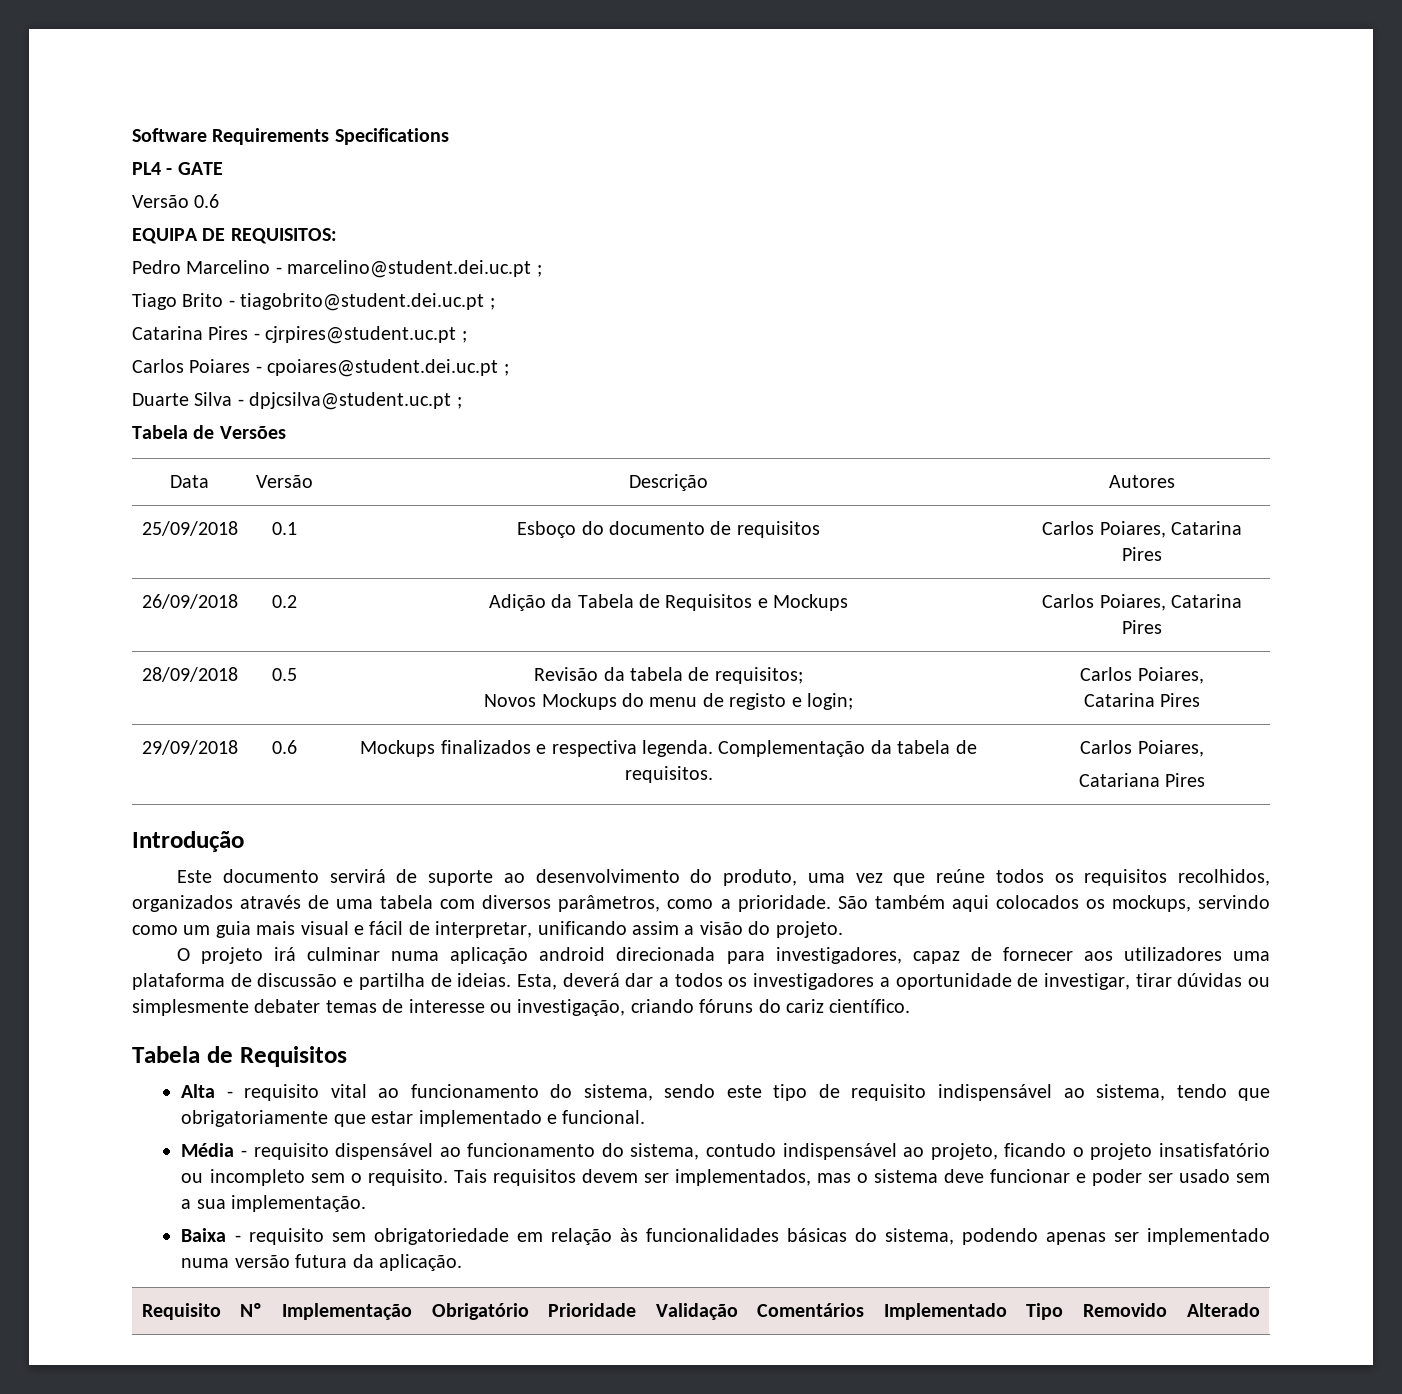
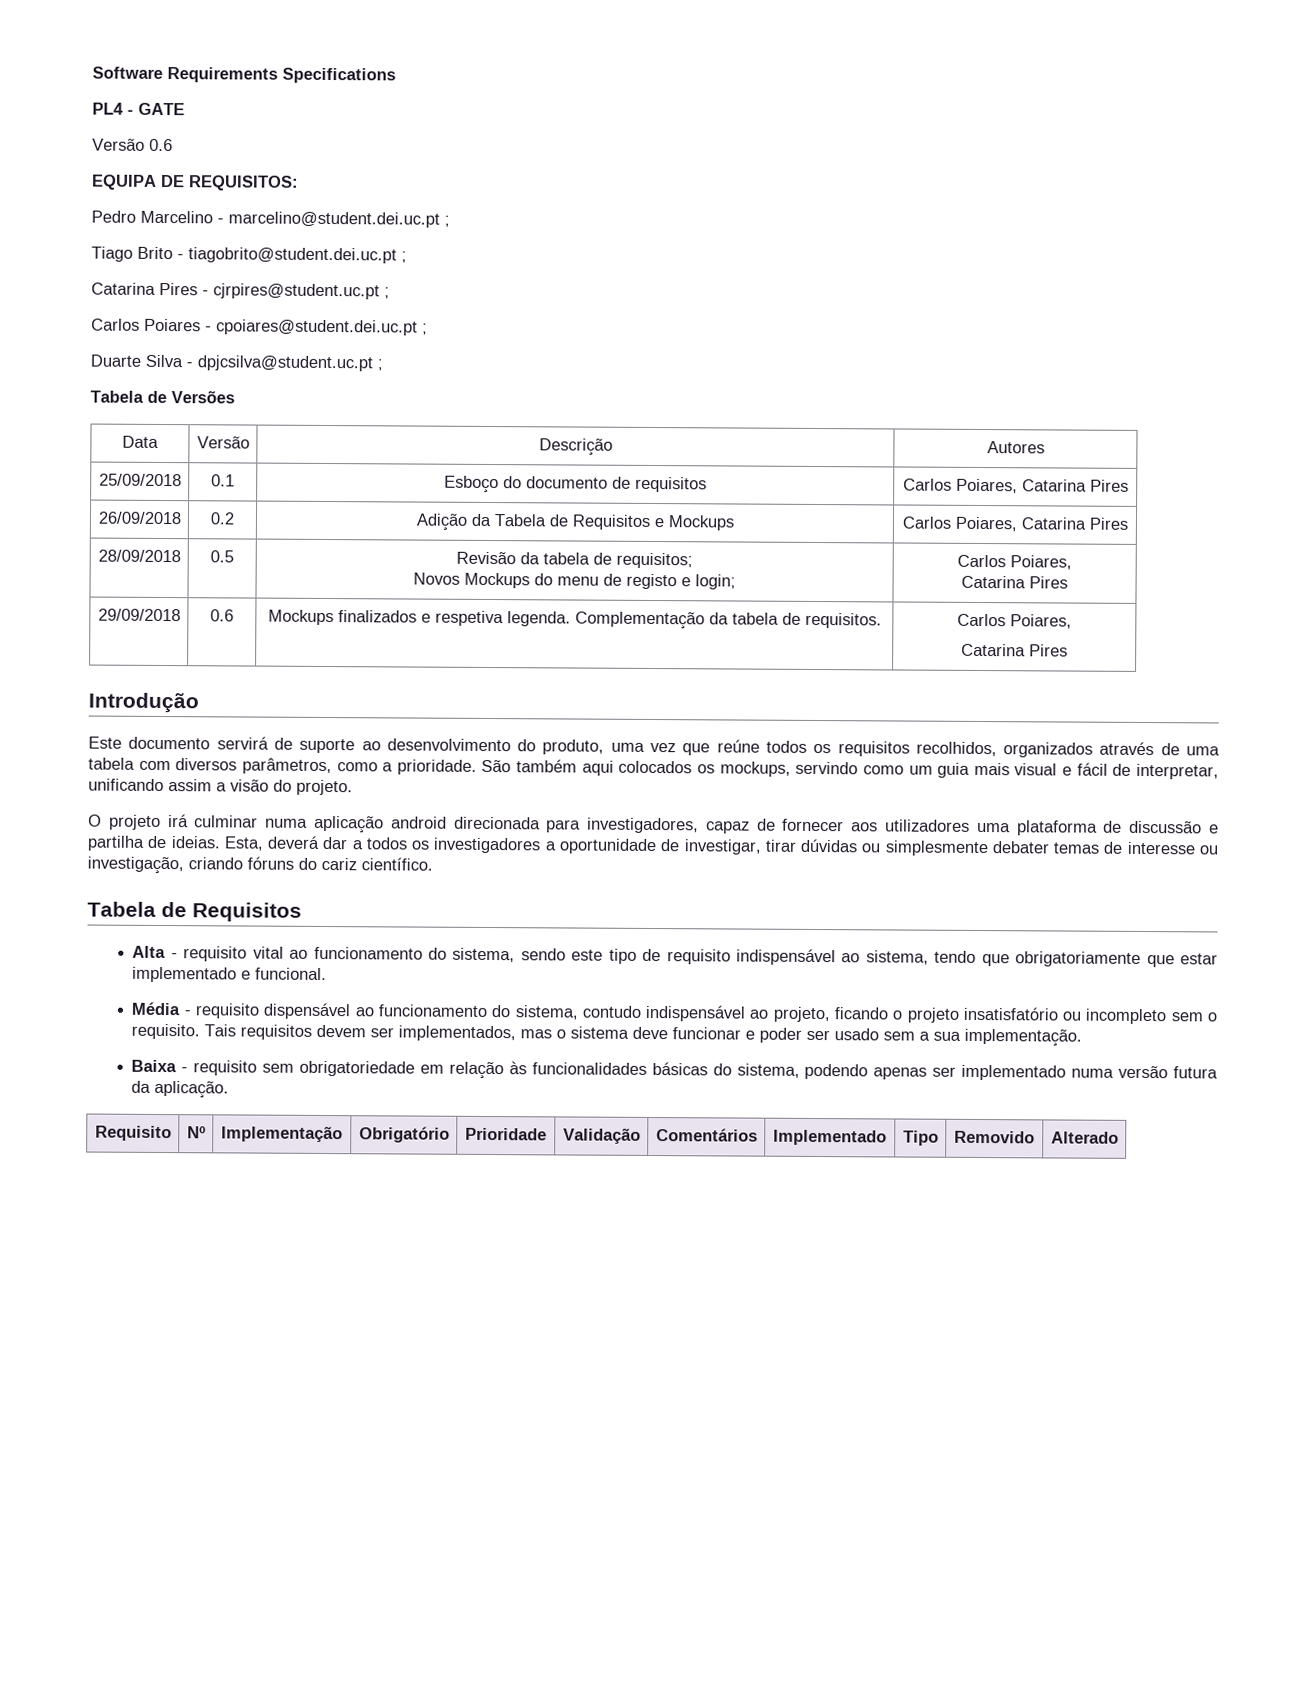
[551,740,637,757] respectiva -> [434,610,504,627] respetiva
[1078,773,1160,787] Catariana -> [961,643,1026,657] Catarina

